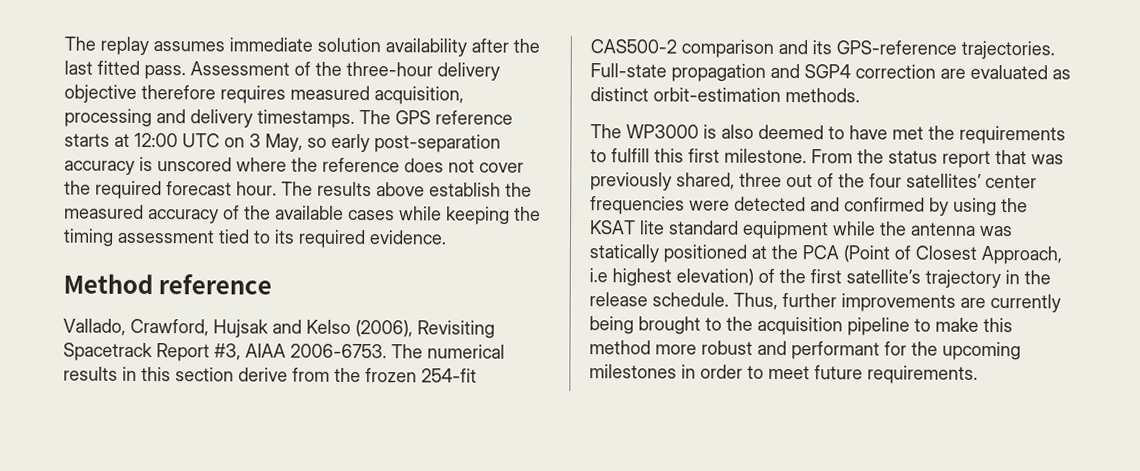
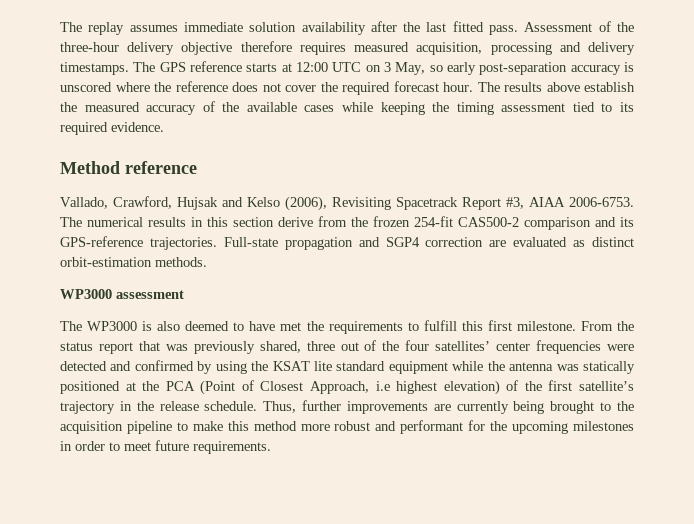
(860, 95) none -> [60,289,184,299] // WP3000 assessment

